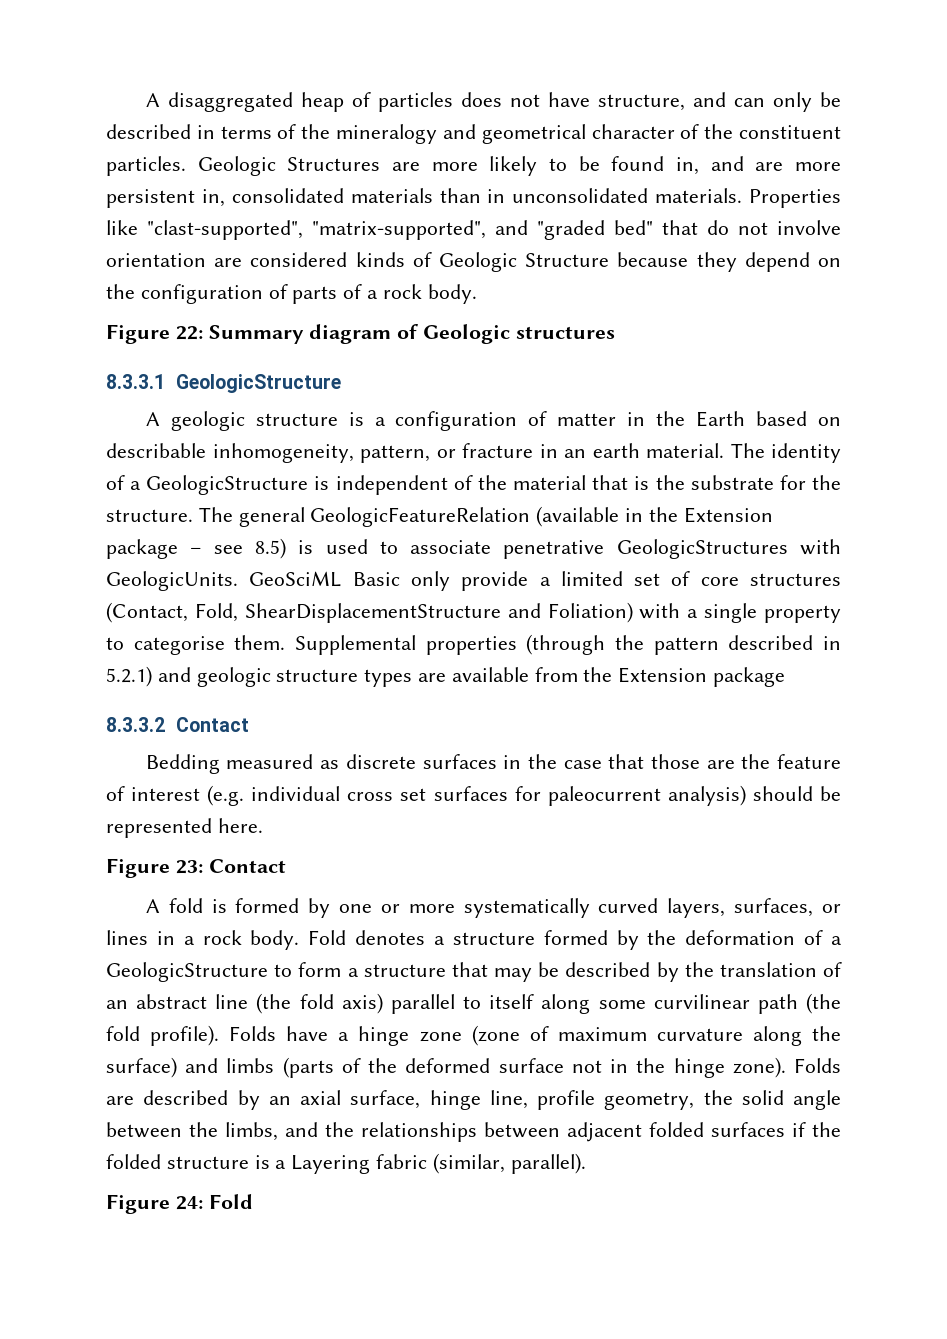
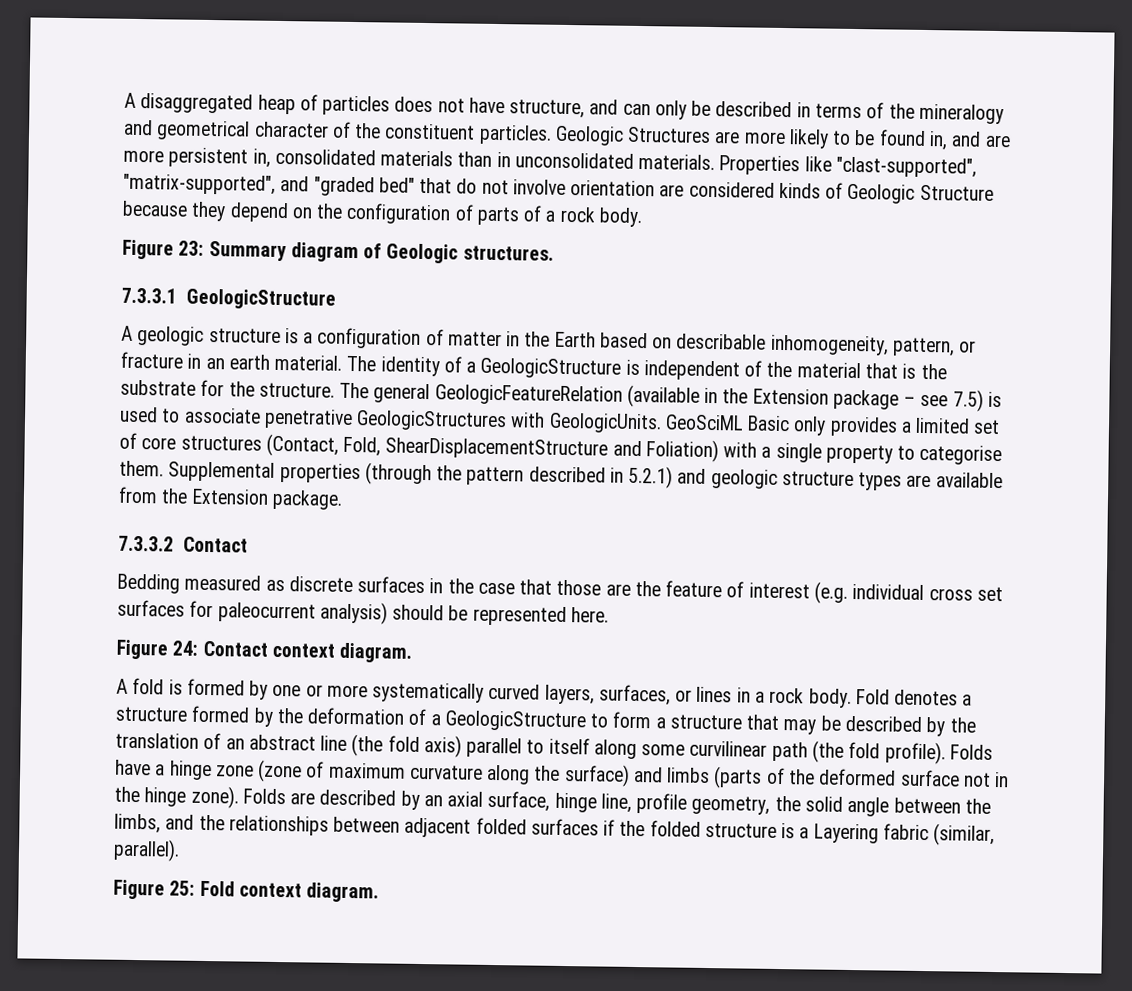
[175,326,203,340] 22: -> [178,240,205,256] 23:
[515,326,615,339] [106,374,165,389] structures // 8.3.3.1 -> [462,245,554,261] [121,287,177,304] structures. // 7.3.3.1
[254,538,286,559] 8.5) -> [952,389,984,412] 7.5)
[461,571,529,591] provide -> [829,416,898,437] provides
[713,667,786,687] [106,717,165,732] package // 8.3.3.2 -> [271,489,343,510] [118,535,174,552] package. // 7.3.3.2
[175,859,286,874] 23: Contact -> [172,640,413,663] 24: Contact context diagram.
[175,1194,253,1210] 24: Fold -> [169,880,380,903] 25: Fold context diagram.

